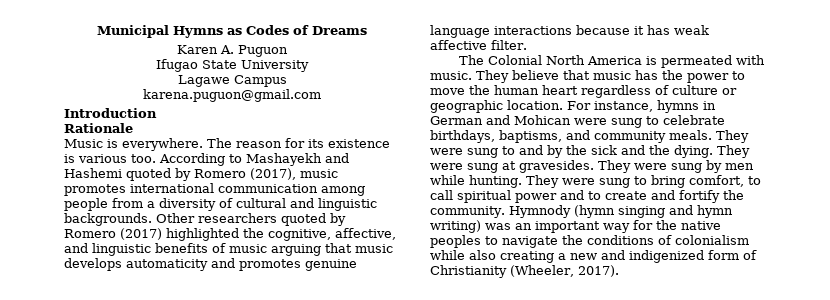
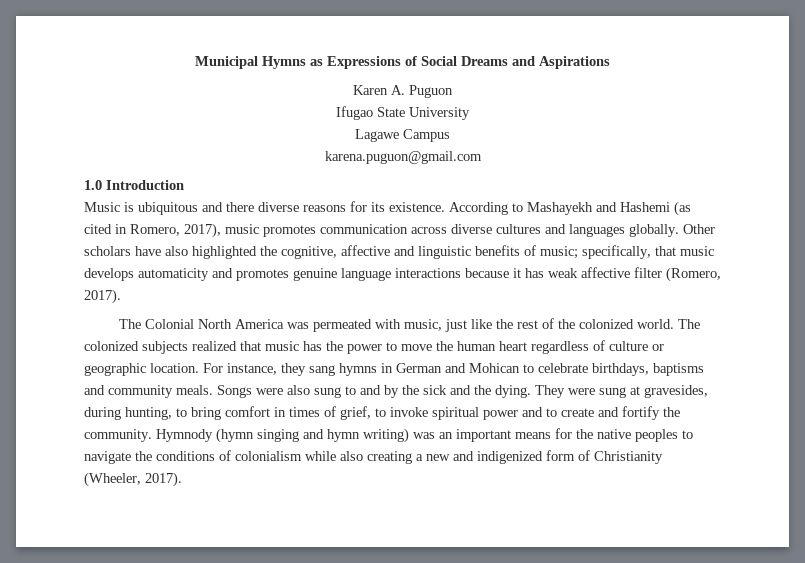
[246,25,309,35] Codes of -> [327,56,457,69] Expressions of Social
(367, 30) none -> [512,56,610,69] and Aspirations
(321, 95) none -> [84,180,102,190] 1.0
[64,123,133,133] // Rationale -> (184, 185) none
[122,138,390,151] [64,154,156,163] everywhere. The reason for its existence is various too. -> [138,201,445,215] ubiquitous and there diverse reasons for its existence.
[126,168,338,181] [64,183,365,196] [64,198,377,211] [64,213,346,226] [64,228,162,240] quoted by Romero (2017), music promotes international communication among people from a diversity of cultural and linguistic backgrounds. Other researchers quoted by Romero (2017) -> [674,201,691,216] [84,223,715,238] [84,246,188,256] (as cited in Romero, 2017), music promotes communication across diverse cultures and languages globally. Other scholars have also
[335,228,396,240] affective, -> [341,245,390,256] affective
[229,244,321,256] music arguing -> [540,245,651,259] music; specifically,
[491,40,527,50] filter. -> [634,267,721,282] [84,289,121,304] filter (Romero, 2017).
[645,56,657,65] is -> [287,322,310,329] was
[430,70,559,83] music. They believe -> [404,318,701,332] [84,341,237,354] music, just like the rest of the colonized world. The colonized subjects realized
(653, 106) none -> [281,363,335,376] they sang
[574,118,642,128] were sung -> (520, 368) none
[499,130,562,143] baptisms, -> [653,363,704,376] baptisms
[716,130,749,143] [430,148,463,155] They were -> [217,385,310,398] Songs were also
[519,160,754,173] [430,175,761,188] [430,190,453,200] gravesides. They were sung by men while hunting. They were sung to bring comfort, to call -> [644,385,708,398] [84,406,428,420] gravesides, during hunting, to bring comfort in times of grief, to invoke
[603,223,630,233] way -> [515,432,551,439] means

